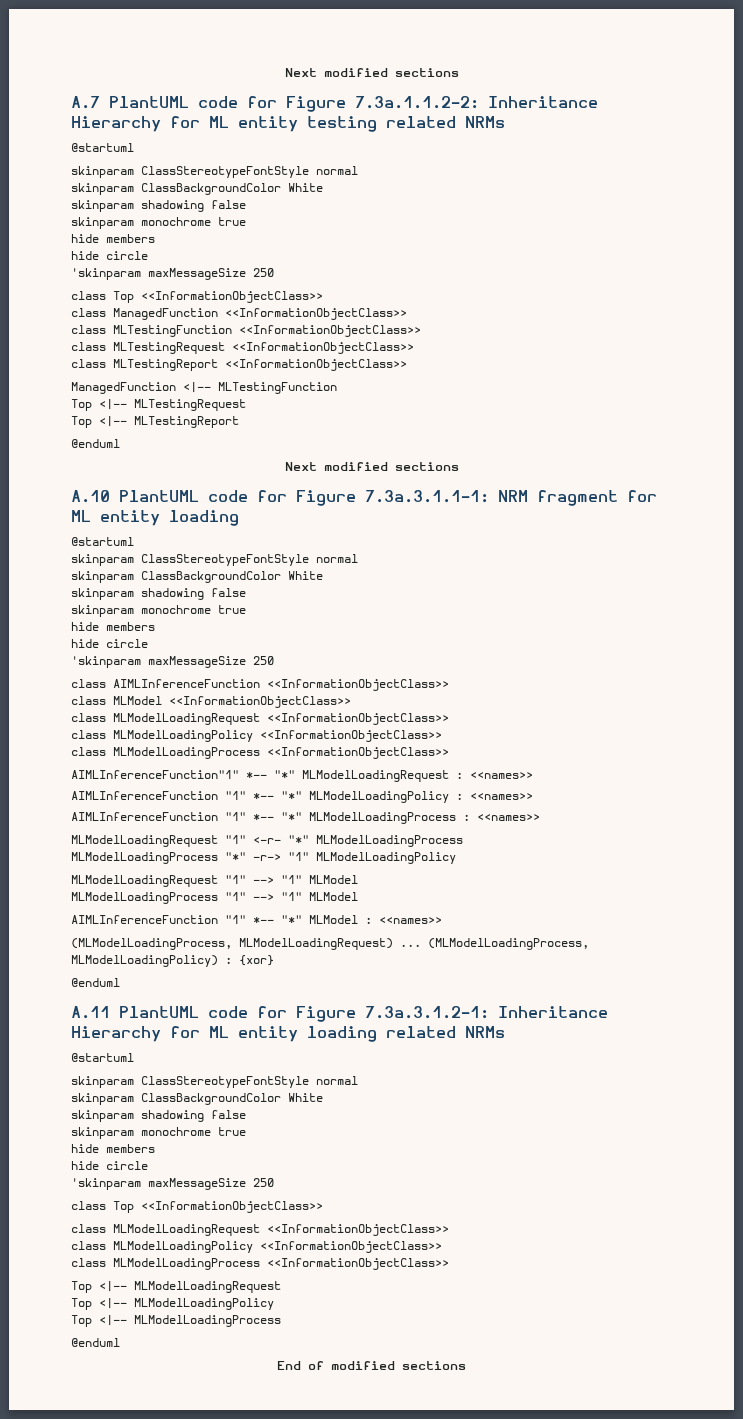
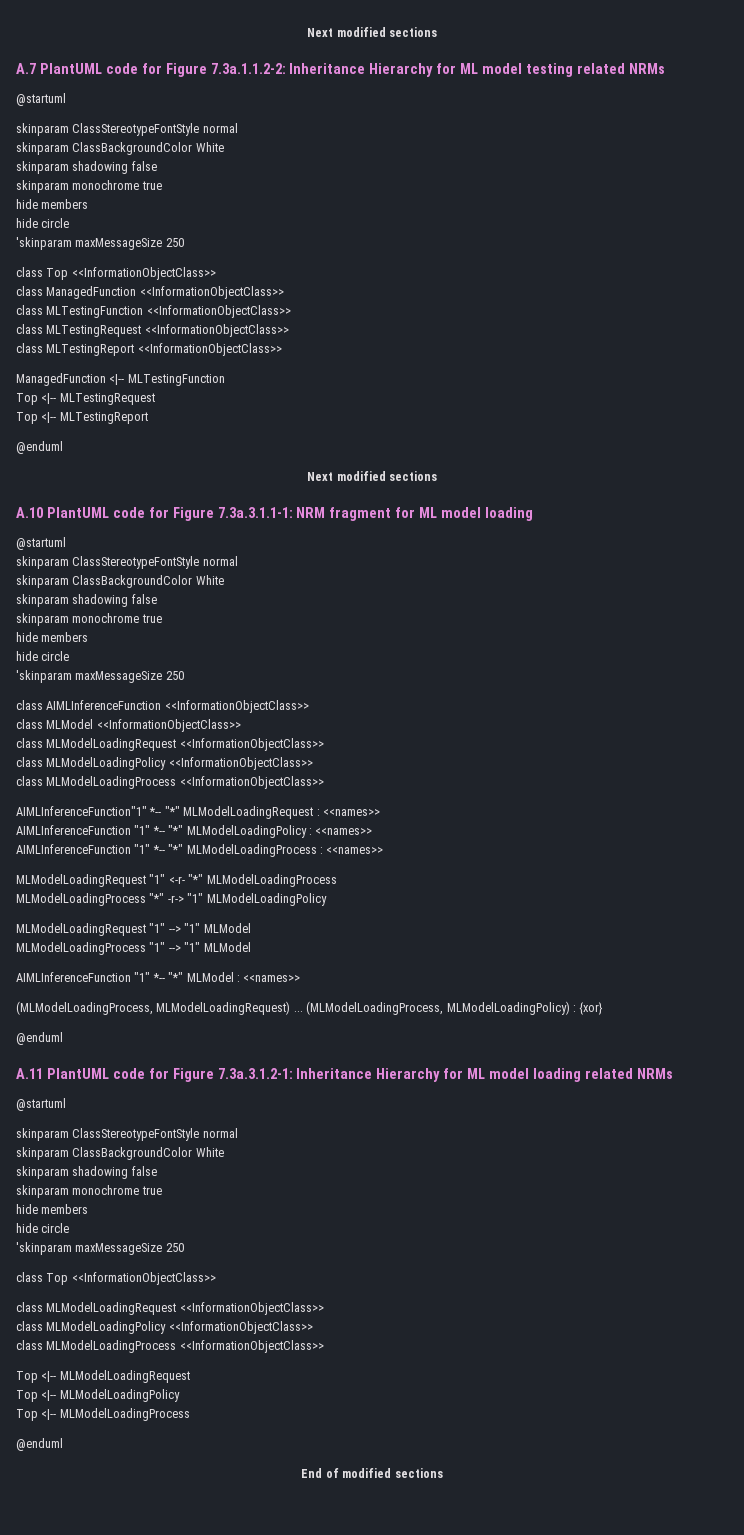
[238,116,298,132] entity -> [482,63,523,74] model
[100,510,160,526] entity -> [441,507,482,518] model
[238,1026,298,1042] entity -> [489,1068,530,1079] model

